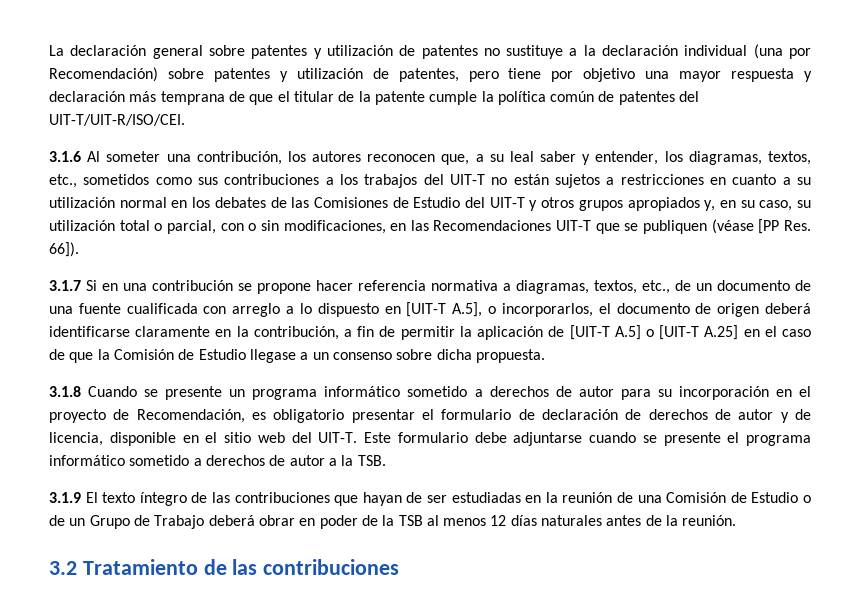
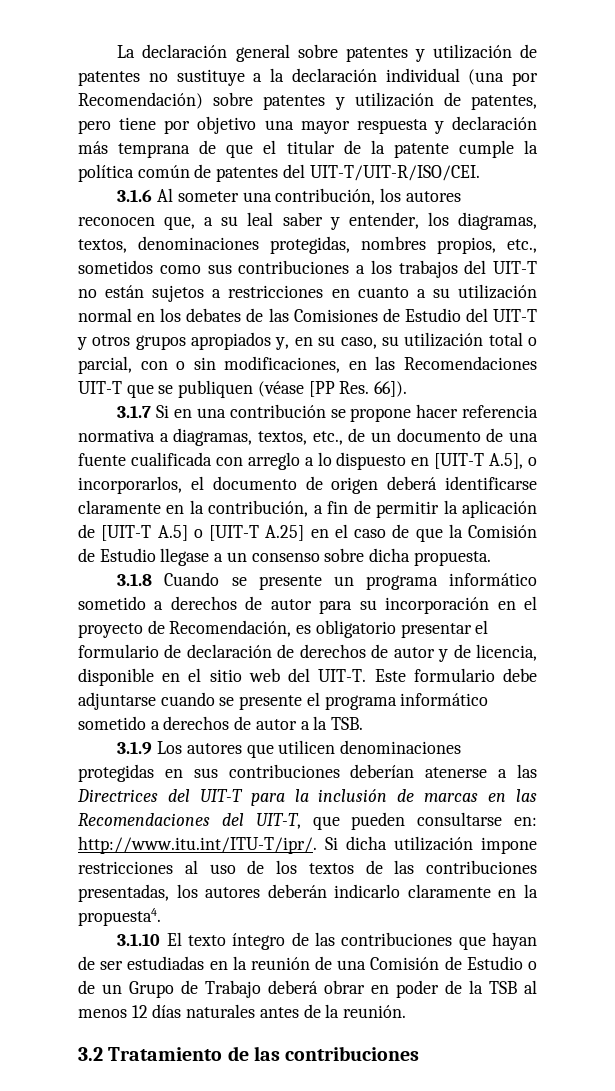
(811, 158) none -> [138,236,496,254] denominaciones protegidas, nombres propios,
(81, 497) none -> [157,740,461,758] [78,764,537,782] [77,789,538,806] [78,812,537,830] [78,836,537,854] [78,860,537,874] [78,884,538,902] [78,908,161,926] [117,933,161,946] Los autores que utilicen denominaciones protegidas en sus contribuciones deberían atenerse a las Directrices del UIT-T para la inclusión de marcas en las Recomendaciones del UIT-T, que pueden consultarse en: http://www.itu.int/ITU-T/ipr/. Si dicha utilización impone restricciones al uso de los textos de las contribuciones presentadas, los autores deberán indicarlo claramente en la propuesta4. // 3.1.10

